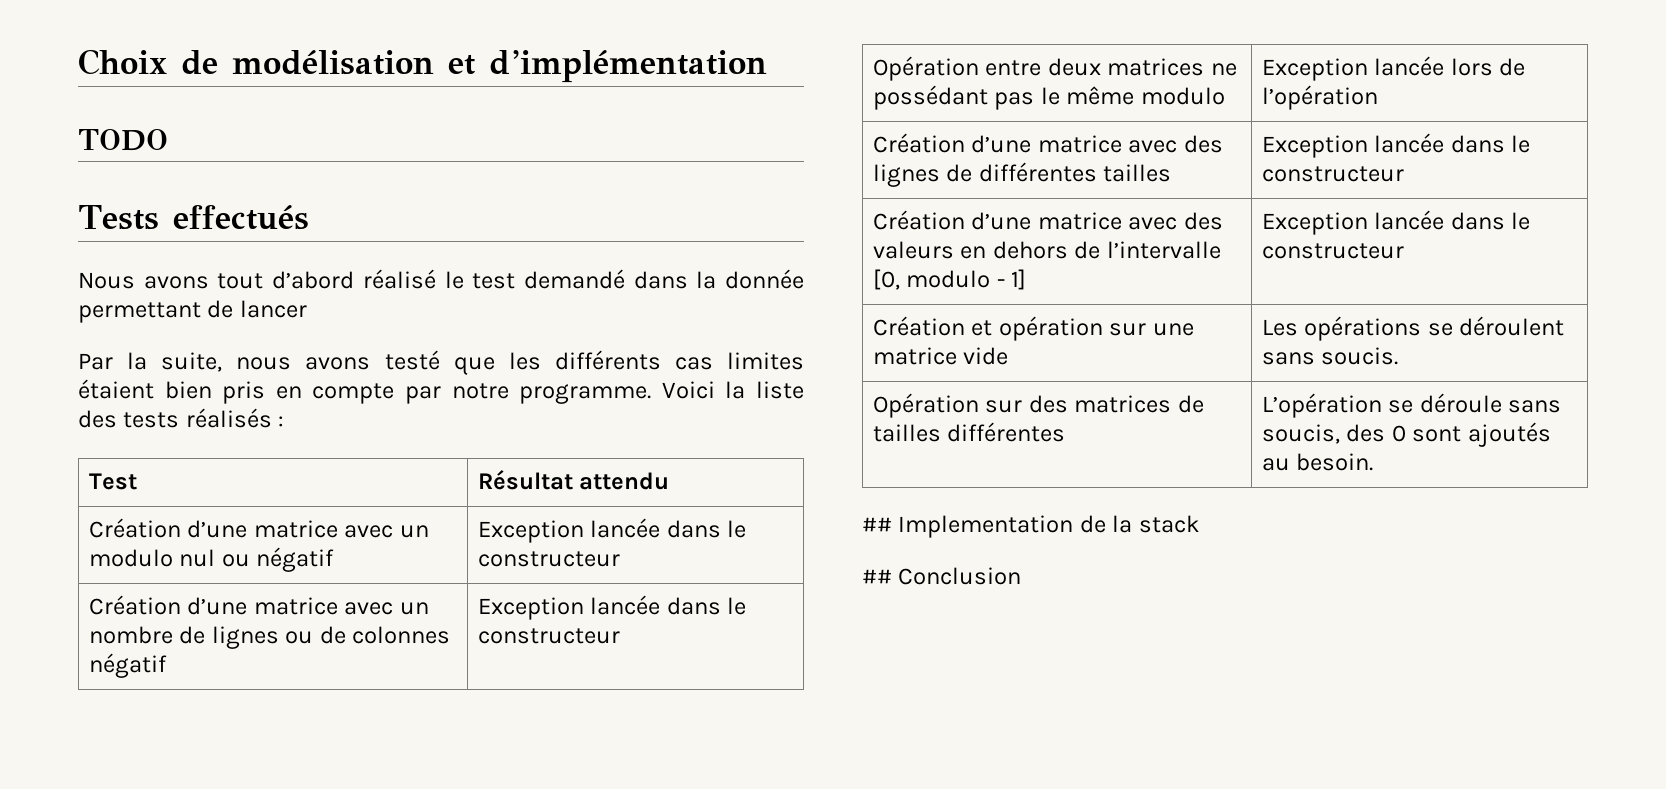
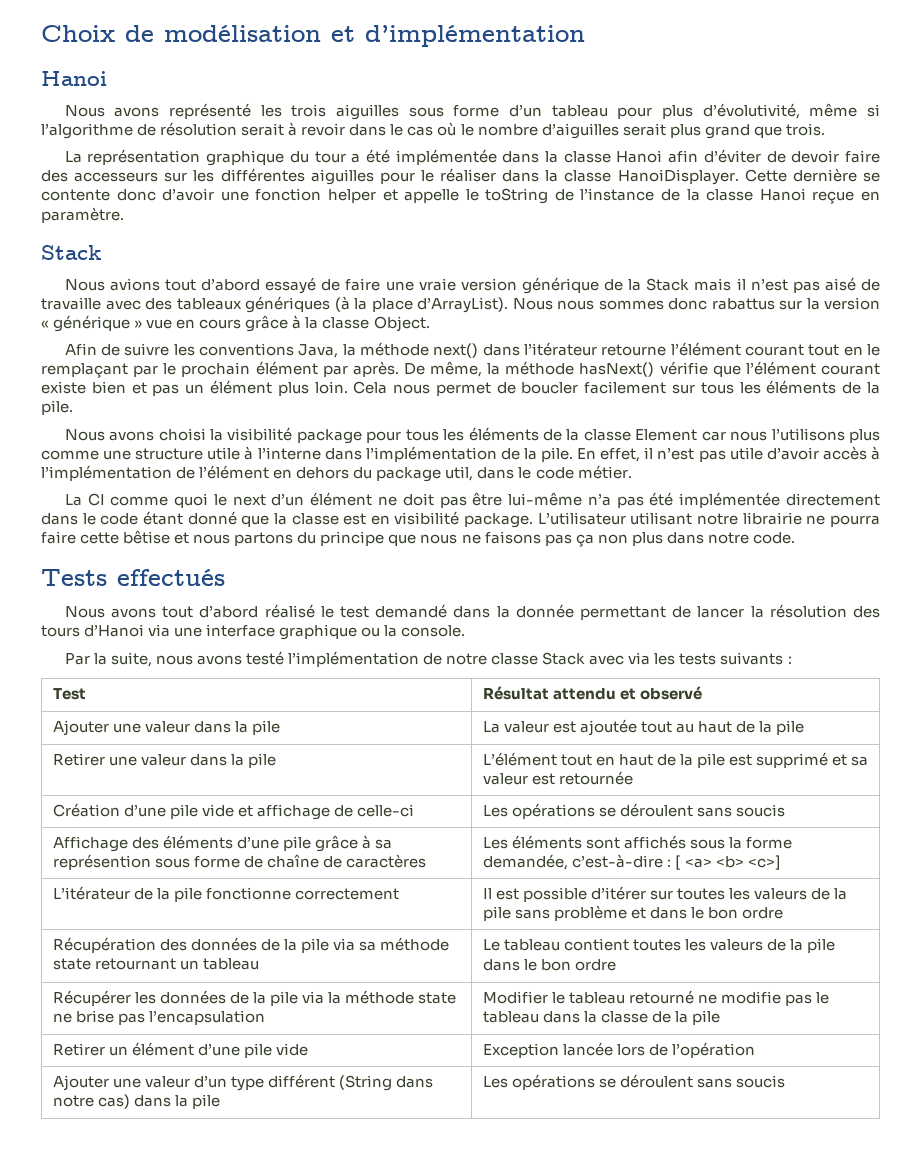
[78,129,168,151] TODO -> [41,71,107,86] [64,103,881,120] [41,122,825,139] [64,149,880,166] [41,168,880,185] [41,188,881,204] [41,207,124,223] [41,245,102,260] [64,277,881,294] [41,296,880,313] [41,315,430,332] [64,342,880,358] [41,361,880,378] [41,380,880,396] [41,400,73,415] [64,427,881,444] [41,446,881,462] [41,465,632,482] [64,492,880,508] [41,511,880,528] [41,530,795,547] Hanoi // Nous avons représenté les trois aiguilles sous forme d’un tableau pour plus d’évolutivité, même si l’algorithme de résolution serait à revoir dans le cas où le nombre d’aiguilles serait plus grand que trois. // La représentation graphique du tour a été implémentée dans la classe Hanoi afin d’éviter de devoir faire des accesseurs sur les différentes aiguilles pour le réaliser dans la classe HanoiDisplayer. Cette dernière se contente donc d’avoir une fonction helper et appelle le toString de l’instance de la classe Hanoi reçue en paramètre. // Stack // Nous avions tout d’abord essayé de faire une vraie version générique de la Stack mais il n’est pas aisé de travaille avec des tableaux génériques (à la place d’ArrayList). Nous nous sommes donc rabattus sur la version « générique » vue en cours grâce à la classe Object. // Afin de suivre les conventions Java, la méthode next() dans l’itérateur retourne l’élément courant tout en le remplaçant par le prochain élément par après. De même, la méthode hasNext() vérifie que l’élément courant existe bien et pas un élément plus loin. Cela nous permet de boucler facilement sur tous les éléments de la pile. // Nous avons choisi la visibilité package pour tous les éléments de la classe Element car nous l’utilisons plus comme une structure utile à l’interne dans l’implémentation de la pile. En effet, il n’est pas utile d’avoir accès à l’implémentation de l’élément en dehors du package util, dans le code métier. // La CI comme quoi le next d’un élément ne doit pas être lui-même n’a pas été implémentée directement dans le code étant donné que la classe est en visibilité package. L’utilisateur utilisant notre librairie ne pourra faire cette bêtise et nous partons du principe que nous ne faisons pas ça non plus dans notre code.
(307, 309) none -> [750,604,880,618] [41,624,466,640] la résolution des tours d’Hanoi via une interface graphique ou la console.
[453,350,805,375] [78,379,805,404] [78,408,285,428] [88,473,137,490] [477,470,670,490] [88,518,429,538] [88,547,335,572] [477,518,747,543] [477,551,620,567] [88,595,429,615] [88,626,451,649] [88,653,167,678] [477,595,747,620] [477,628,620,644] [872,56,1237,81] [872,85,1225,110] que les différents cas limites étaient bien pris en compte par notre programme. Voici la liste des tests réalisés : // Test | Résultat attendu // Création d’une matrice avec un modulo nul ou négatif | Exception lancée dans le constructeur // Création d’une matrice avec un nombre de lignes ou de colonnes négatif | Exception lancée dans le constructeur // Opération entre deux matrices ne possédant pas le même modulo -> [288,651,792,667] [52,688,86,700] [482,686,702,700] [52,720,280,736] [482,719,805,736] [52,753,276,768] [482,752,869,768] [482,771,633,785] [52,803,415,820] [482,803,785,819] [52,835,393,852] [52,854,427,870] [482,835,793,849] [482,854,782,870] [52,886,399,902] [482,886,848,902] [482,905,784,921] [52,937,450,953] [52,958,259,970] [482,938,836,953] [482,959,616,971] [52,990,457,1006] [52,1010,265,1025] [482,990,830,1006] [482,1010,721,1025] [52,1042,308,1058] l’implémentation de notre classe Stack avec via les tests suivants : // Test | Résultat attendu et observé // Ajouter une valeur dans la pile | La valeur est ajoutée tout au haut de la pile // Retirer une valeur dans la pile | L’élément tout en haut de la pile est supprimé et sa valeur est retournée // Création d’une pile vide et affichage de celle-ci | Les opérations se déroulent sans soucis // Affichage des éléments d’une pile grâce à sa représention sous forme de chaîne de caractères | Les éléments sont affichés sous la forme demandée, c’est-à-dire : [ <a> <b> <c>] // L’itérateur de la pile fonctionne correctement | Il est possible d’itérer sur toutes les valeurs de la pile sans problème et dans le bon ordre // Récupération des données de la pile via sa méthode state retournant un tableau | Le tableau contient toutes les valeurs de la pile dans le bon ordre // Récupérer les données de la pile via la méthode state ne brise pas l’encapsulation | Modifier le tableau retourné ne modifie pas le tableau dans la classe de la pile // Retirer un élément d’une pile vide
[872,133,1223,153] [872,162,1172,187] [1261,133,1531,158] [1261,166,1404,182] [872,210,1223,230] [872,241,1221,259] [872,269,1027,290] [1261,210,1531,235] [1261,243,1404,259] [872,316,1194,341] [872,347,1009,365] [1261,316,1565,341] [1261,347,1399,365] [872,393,1204,418] [872,422,1066,442] [1261,393,1562,418] [1261,422,1551,447] [1261,453,1374,471] [862,515,1200,538] [862,567,1022,585] Création d’une matrice avec des lignes de différentes tailles | Exception lancée dans le constructeur // Création d’une matrice avec des valeurs en dehors de l’intervalle [0, modulo - 1] | Exception lancée dans le constructeur // Création et opération sur une matrice vide | Les opérations se déroulent sans soucis. // Opération sur des matrices de tailles différentes | L’opération se déroule sans soucis, des 0 sont ajoutés au besoin. // ## Implementation de la stack // ## Conclusion -> [52,1074,434,1091] [52,1094,220,1109] [482,1074,785,1090] Ajouter une valeur d’un type différent (String dans notre cas) dans la pile | Les opérations se déroulent sans soucis

